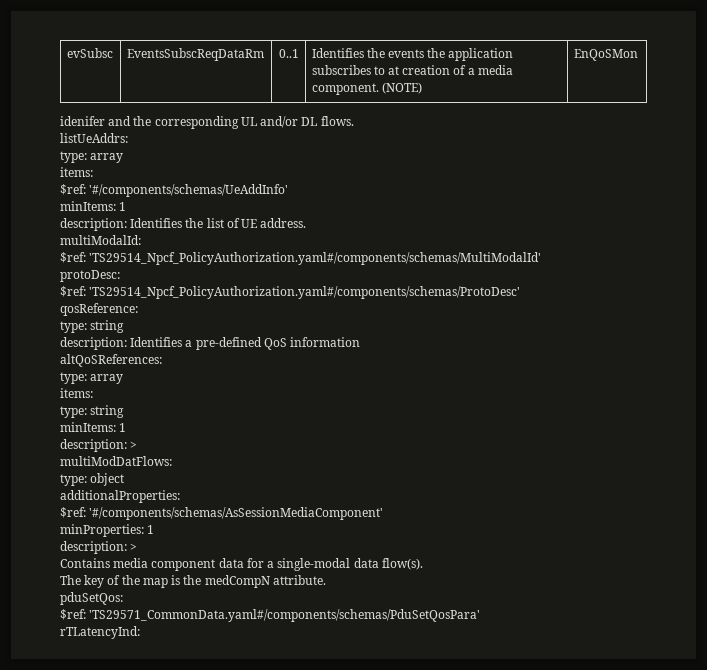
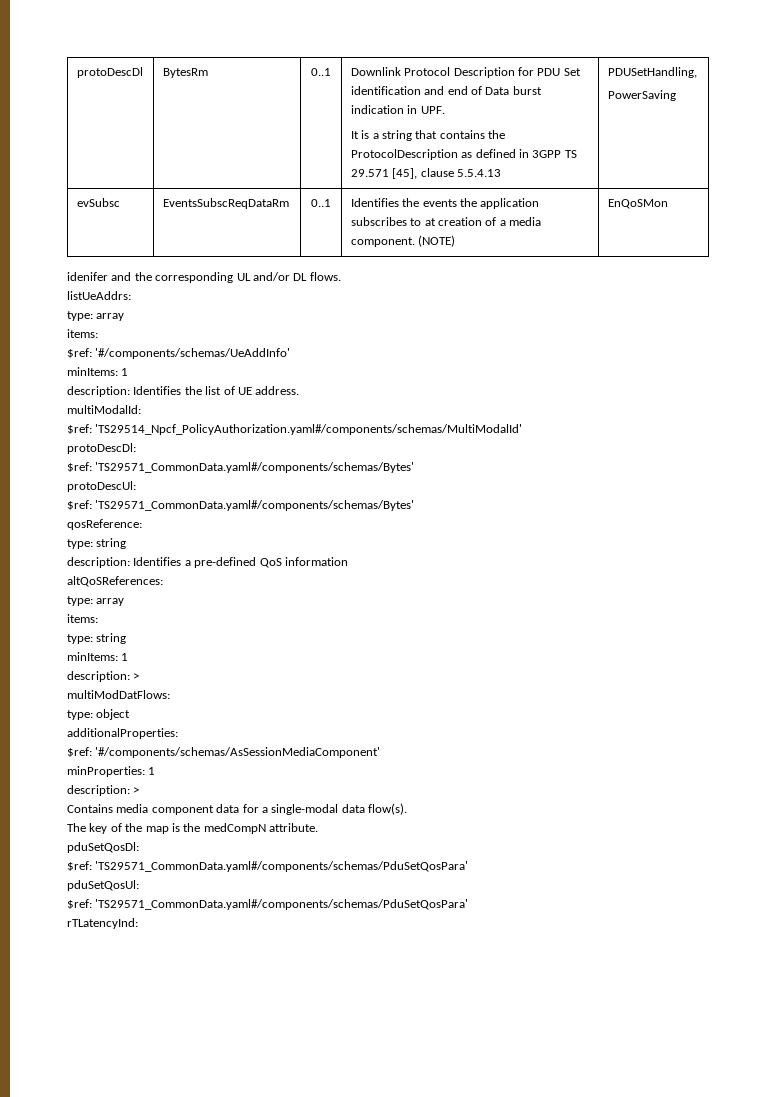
(66, 53) none -> [76,67,143,78] [162,68,208,78] [311,68,331,76] [350,67,581,78] [350,86,542,95] [350,105,445,114] [350,130,506,141] [350,149,577,160] [350,168,502,179] [607,67,697,78] [607,90,676,101] protoDescDl | BytesRm | 0..1 | Downlink Protocol Description for PDU Set identification and end of Data burst indication in UPF. // It is a string that contains the ProtocolDescription as defined in 3GPP TS 29.571 [45], clause 5.5.4.13 | PDUSetHandling, // PowerSaving //
[60,270,120,282] [60,286,521,299] protoDesc: // $ref: 'TS29514_Npcf_PolicyAuthorization.yaml#/components/schemas/ProtoDesc' -> [67,443,136,454] [67,462,415,473] [67,481,136,492] [67,500,415,511] protoDescDl: // $ref: 'TS29571_CommonData.yaml#/components/schemas/Bytes' // protoDescUl: // $ref: 'TS29571_CommonData.yaml#/components/schemas/Bytes'
[60,592,123,605] pduSetQos: -> [67,842,139,853] [67,861,469,872] [67,880,139,891] pduSetQosDl: // $ref: 'TS29571_CommonData.yaml#/components/schemas/PduSetQosPara' // pduSetQosUl:

